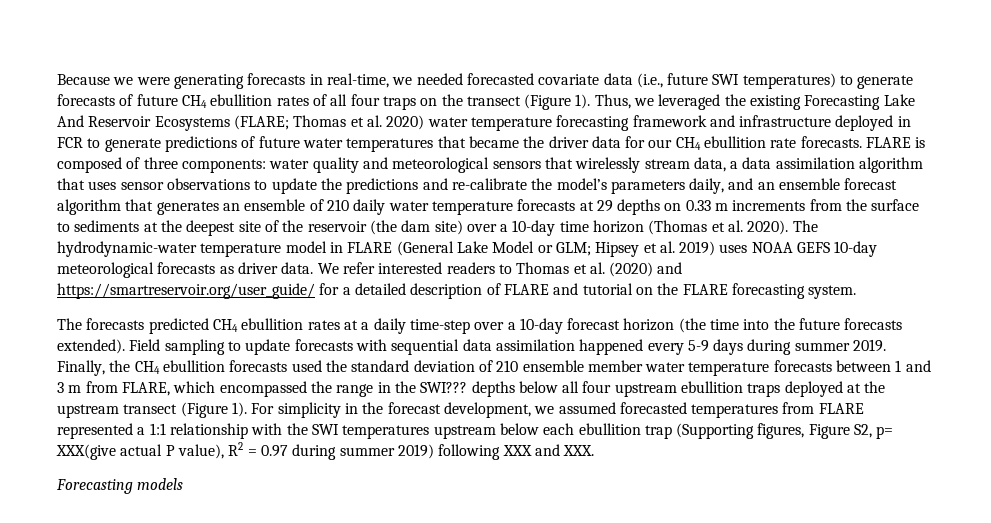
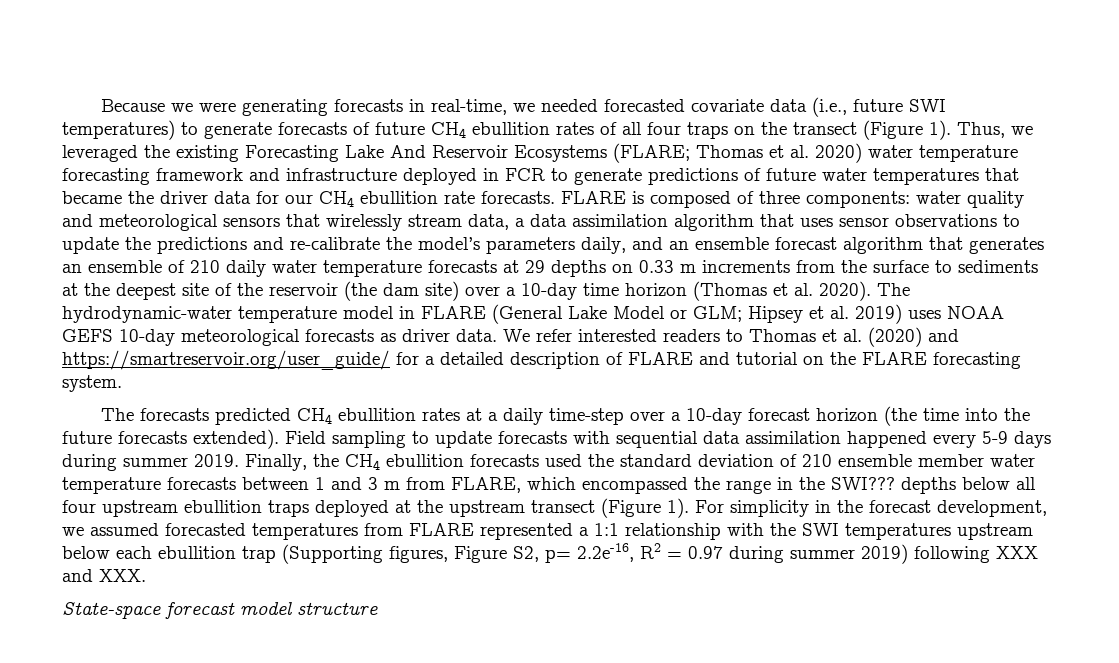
[56,444,224,460] XXX(give actual P value), -> [577,543,634,562] 2.2e-16,
[56,478,184,494] Forecasting models -> [62,602,378,619] State-space forecast model structure

